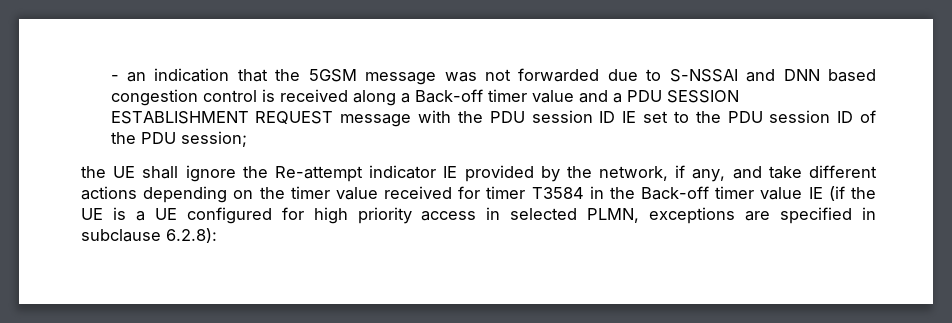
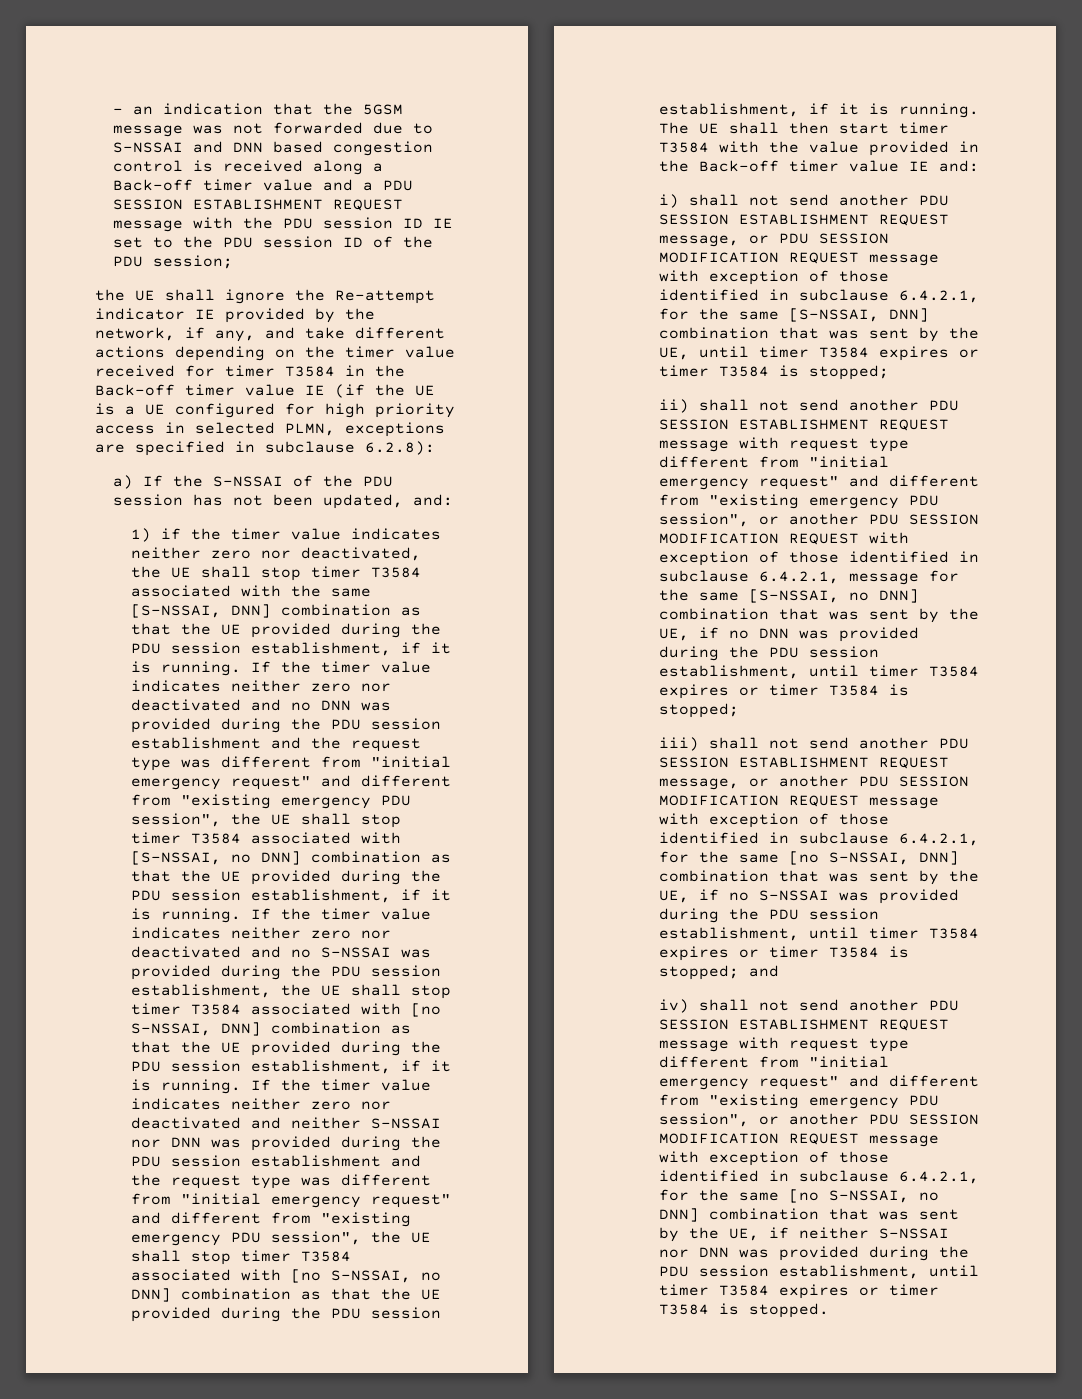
(217, 235) none -> [113,475,394,489] [113,494,454,509] [131,528,442,542] [131,547,422,561] [131,566,422,581] [131,585,372,597] [131,604,422,618] [131,623,442,638] [131,642,452,656] [131,661,432,676] [131,680,392,692] [131,699,392,711] [131,718,442,733] [131,737,422,752] [131,756,452,771] [131,775,452,790] [131,794,412,809] [131,813,402,828] [131,832,402,844] [131,851,452,865] [131,870,442,885] [131,889,452,903] [131,908,432,923] [131,927,392,939] [131,946,432,958] [131,965,442,980] [131,984,452,999] [131,1003,442,1017] [131,1022,412,1036] [131,1041,442,1056] [131,1060,452,1074] [131,1079,432,1094] [131,1098,392,1110] [131,1117,442,1129] [131,1136,442,1151] [131,1155,422,1167] [131,1174,432,1189] [131,1193,452,1208] [131,1212,412,1227] [131,1231,432,1246] [131,1250,352,1265] [131,1269,442,1283] [131,1288,442,1302] [131,1307,442,1322] [659,103,980,118] [659,122,950,134] [659,141,980,156] [659,160,980,172] [659,194,950,208] [659,214,950,226] [659,233,890,247] [659,252,940,266] [659,270,890,285] [659,289,980,303] [659,308,930,322] [659,327,980,342] [659,346,980,361] [659,365,890,380] [659,399,960,413] [659,419,950,431] [659,437,910,452] [659,456,890,468] [659,475,980,490] [659,494,940,509] [659,513,980,527] [659,532,910,545] [659,551,980,566] [659,570,960,585] [659,589,920,603] [659,608,980,623] [659,627,920,642] [659,646,880,661] [659,665,980,679] [659,684,910,699] [659,703,740,718] [659,737,970,751] [659,757,950,769] [659,775,970,790] [659,795,940,809] [659,813,890,828] [659,832,980,846] [659,851,960,865] [659,870,980,885] [659,889,960,904] [659,908,880,923] [659,927,980,941] [659,946,910,961] [659,965,780,980] [659,999,960,1013] [659,1019,950,1031] [659,1037,910,1052] [659,1056,890,1068] [659,1075,980,1090] [659,1094,940,1109] [659,1113,980,1127] [659,1133,940,1147] [659,1151,890,1166] [659,1170,980,1184] [659,1189,940,1203] [659,1208,960,1222] [659,1227,950,1242] [659,1246,970,1261] [659,1265,980,1279] [659,1284,940,1299] [659,1303,830,1318] // a) If the S-NSSAI of the PDU session has not been updated, and: // 1) if the timer value indicates neither zero nor deactivated, the UE shall stop timer T3584 associated with the same [S-NSSAI, DNN] combination as that the UE provided during the PDU session establishment, if it is running. If the timer value indicates neither zero nor deactivated and no DNN was provided during the PDU session establishment and the request type was different from "initial emergency request" and different from "existing emergency PDU session", the UE shall stop timer T3584 associated with [S-NSSAI, no DNN] combination as that the UE provided during the PDU session establishment, if it is running. If the timer value indicates neither zero nor deactivated and no S-NSSAI was provided during the PDU session establishment, the UE shall stop timer T3584 associated with [no S-NSSAI, DNN] combination as that the UE provided during the PDU session establishment, if it is running. If the timer value indicates neither zero nor deactivated and neither S-NSSAI nor DNN was provided during the PDU session establishment and the request type was different from "initial emergency request" and different from "existing emergency PDU session", the UE shall stop timer T3584 associated with [no S-NSSAI, no DNN] combination as that the UE provided during the PDU session establishment, if it is running. The UE shall then start timer T3584 with the value provided in the Back-off timer value IE and: // i) shall not send another PDU SESSION ESTABLISHMENT REQUEST message, or PDU SESSION MODIFICATION REQUEST message with exception of those identified in subclause 6.4.2.1, for the same [S-NSSAI, DNN] combination that was sent by the UE, until timer T3584 expires or timer T3584 is stopped; // ii) shall not send another PDU SESSION ESTABLISHMENT REQUEST message with request type different from "initial emergency request" and different from "existing emergency PDU session", or another PDU SESSION MODIFICATION REQUEST with exception of those identified in subclause 6.4.2.1, message for the same [S-NSSAI, no DNN] combination that was sent by the UE, if no DNN was provided during the PDU session establishment, until timer T3584 expires or timer T3584 is stopped; // iii) shall not send another PDU SESSION ESTABLISHMENT REQUEST message, or another PDU SESSION MODIFICATION REQUEST message with exception of those identified in subclause 6.4.2.1, for the same [no S-NSSAI, DNN] combination that was sent by the UE, if no S-NSSAI was provided during the PDU session establishment, until timer T3584 expires or timer T3584 is stopped; and // iv) shall not send another PDU SESSION ESTABLISHMENT REQUEST message with request type different from "initial emergency request" and different from "existing emergency PDU session", or another PDU SESSION MODIFICATION REQUEST message with exception of those identified in subclause 6.4.2.1, for the same [no S-NSSAI, no DNN] combination that was sent by the UE, if neither S-NSSAI nor DNN was provided during the PDU session establishment, until timer T3584 expires or timer T3584 is stopped.

